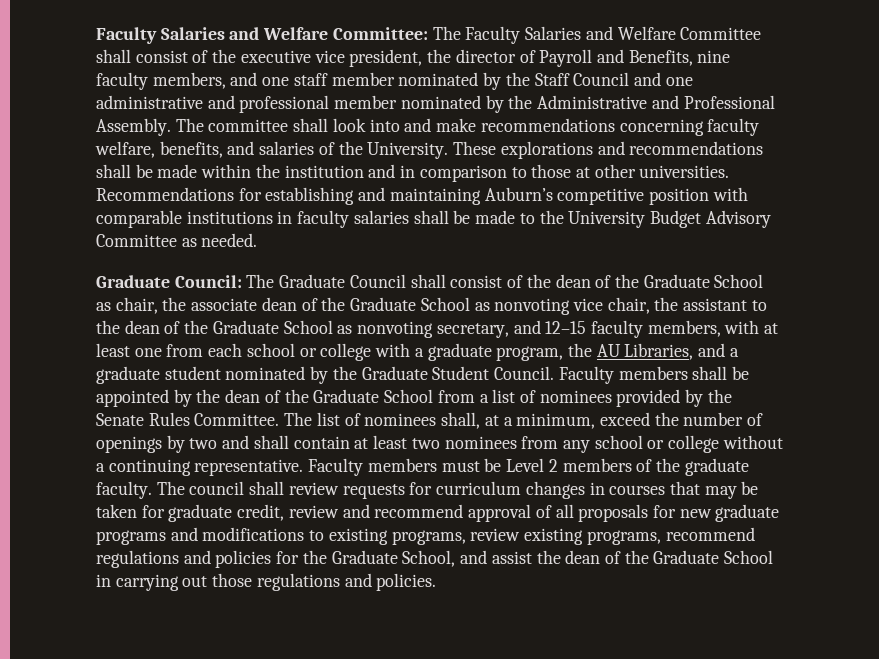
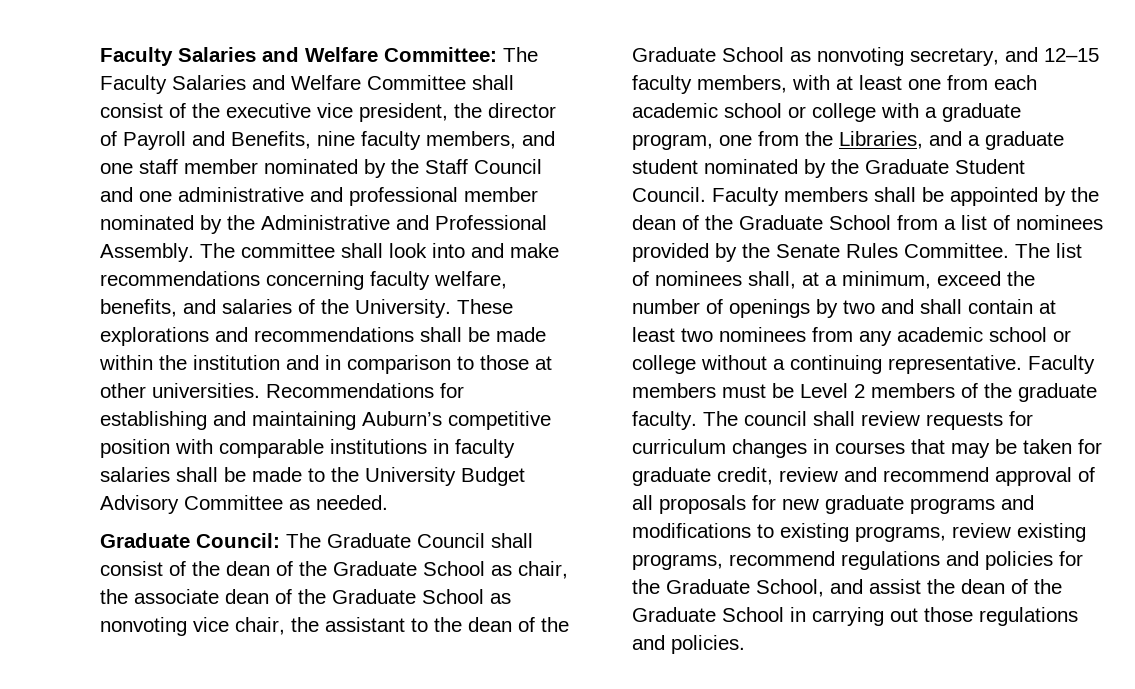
(243, 350) none -> [632,103,718,118] academic
[567,343,621,357] the AU -> [719,131,833,146] one from the
(590, 446) none -> [897,327,983,342] academic

